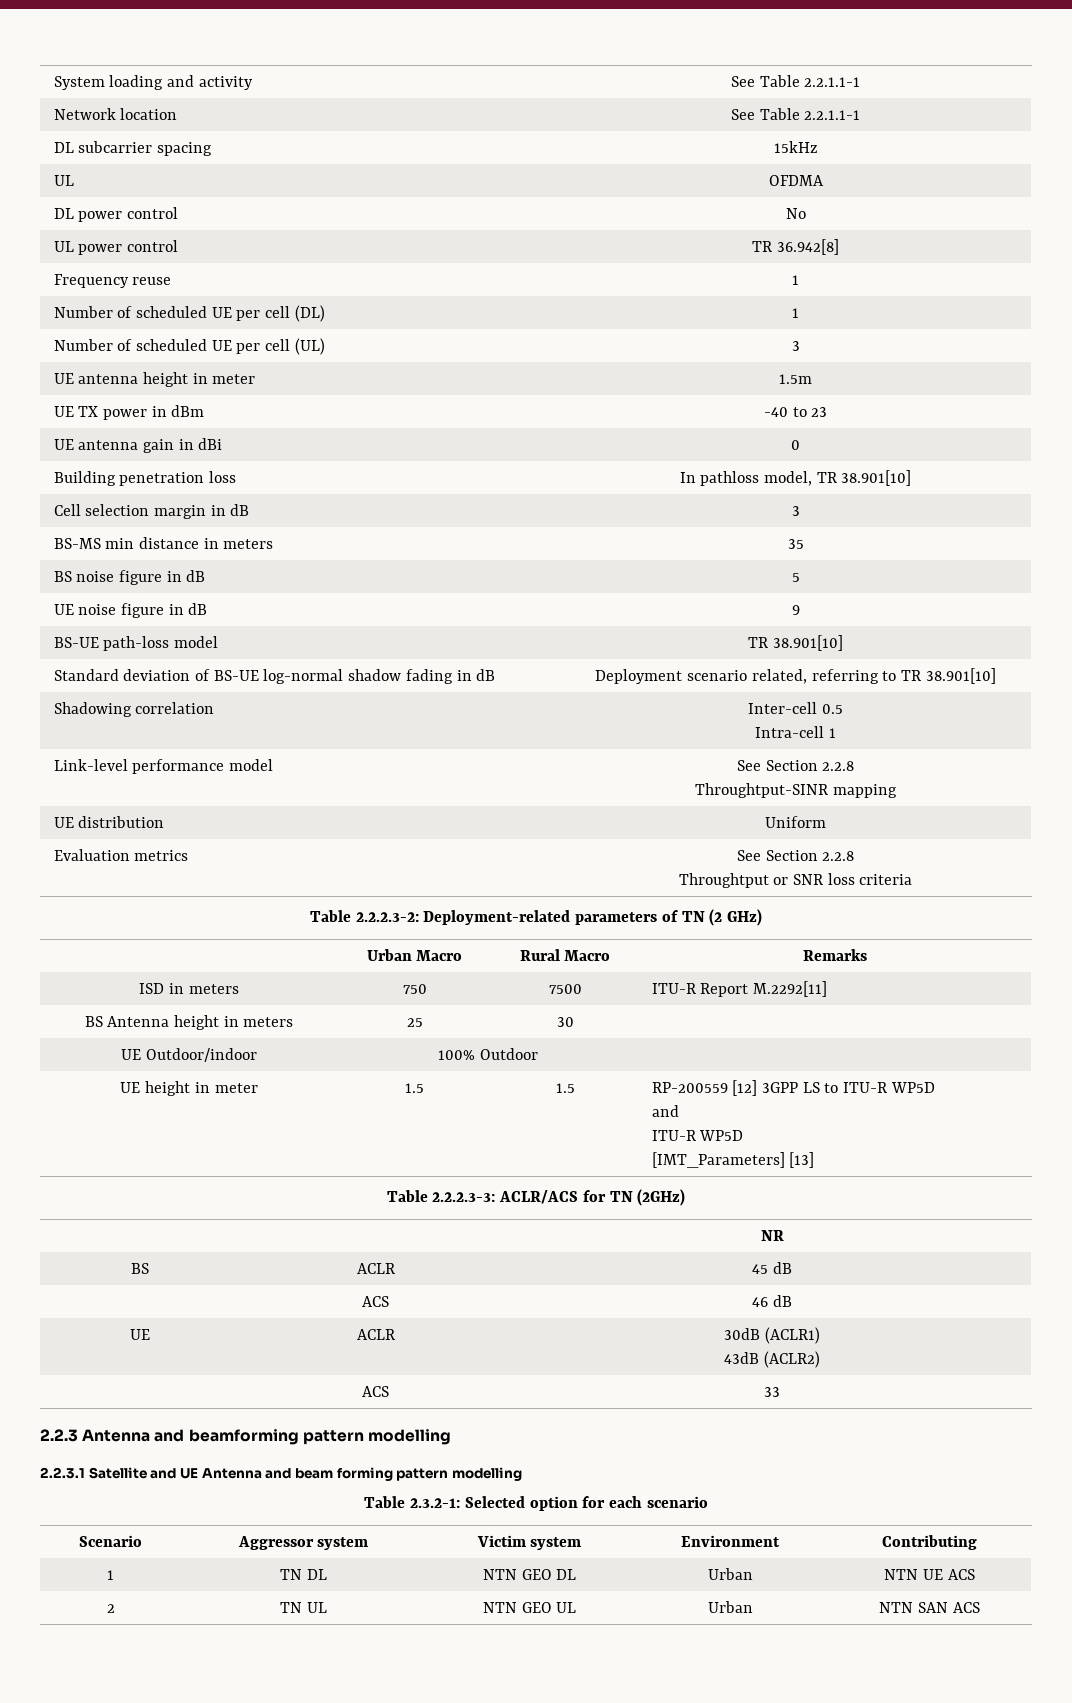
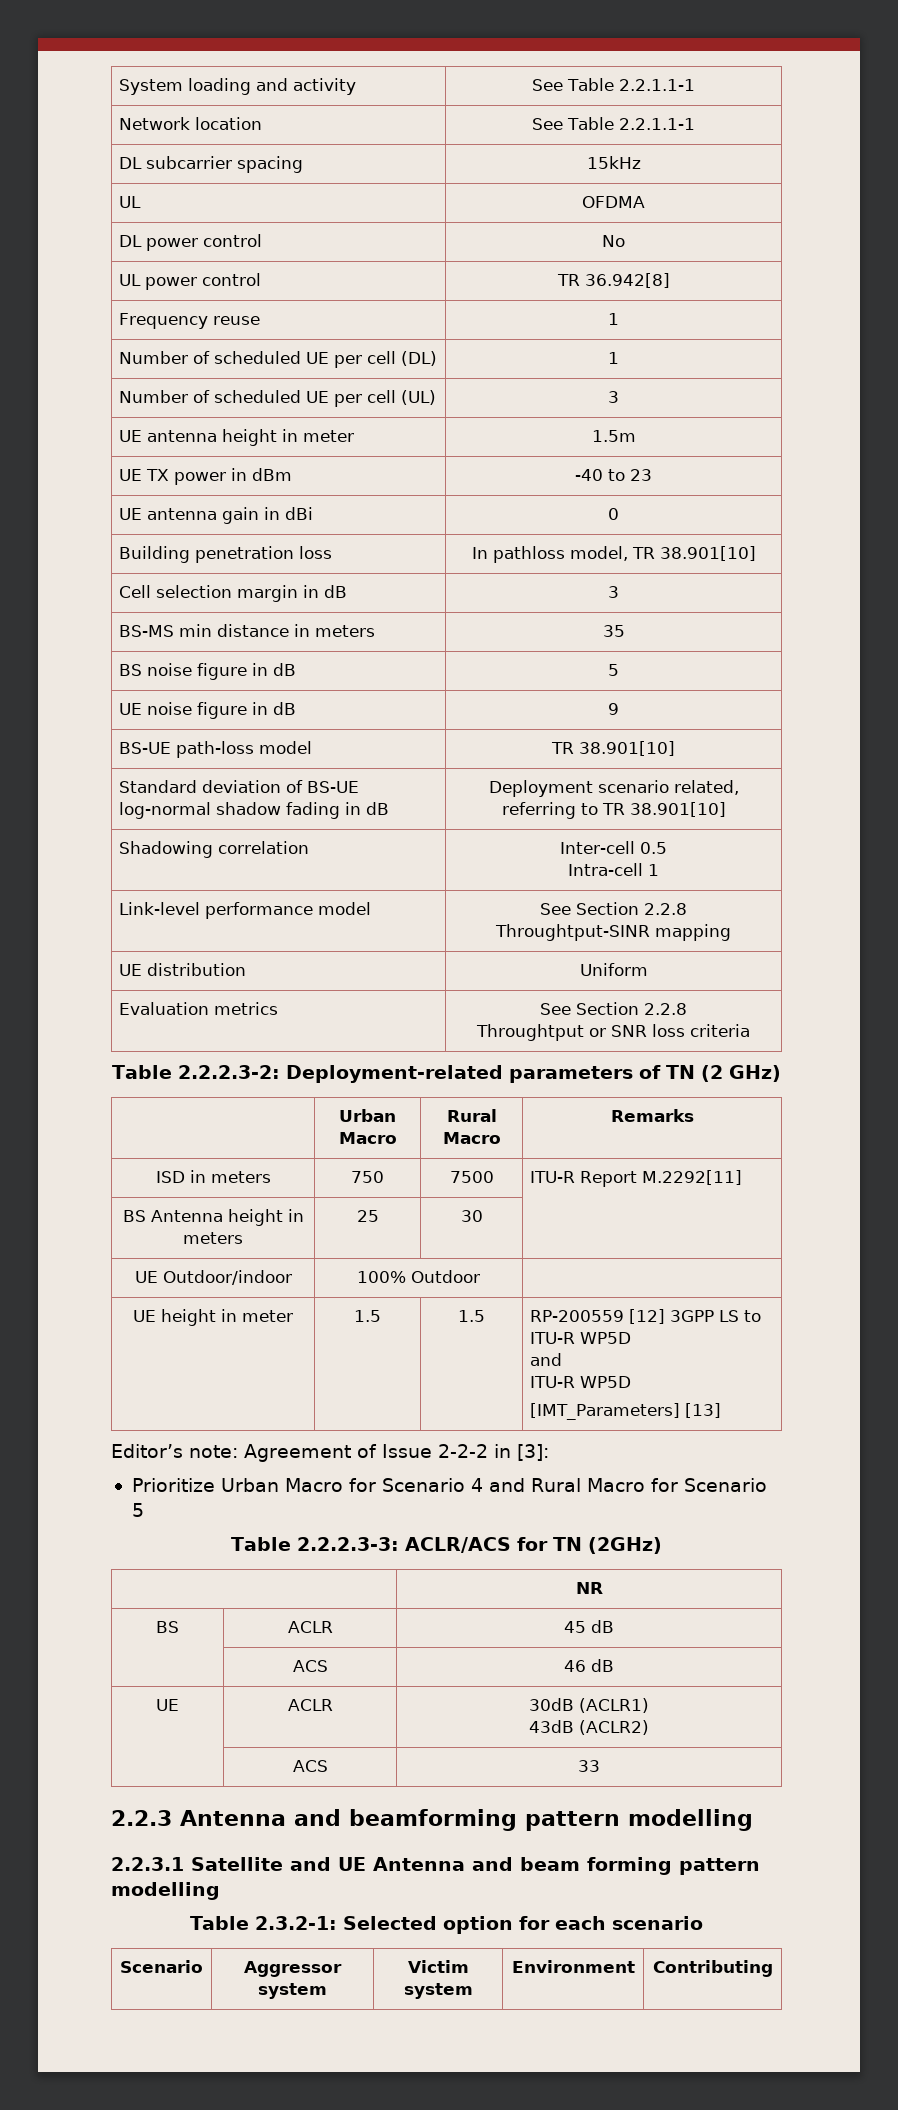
(815, 1160) none -> [111,1444,549,1462] [131,1478,767,1492] [131,1503,144,1517] // Editor’s note: Agreement of Issue 2-2-2 in [3]: // Prioritize Urban Macro for Scenario 4 and Rural Macro for Scenario 5
[107,1570,114,1580] [280,1569,327,1580] [482,1569,577,1580] [707,1568,753,1580] [884,1569,975,1580] [106,1604,115,1613] [280,1602,327,1613] [482,1602,577,1613] [707,1601,753,1613] [879,1602,980,1613] // 1 | TN DL | NTN GEO DL | Urban | NTN UE ACS // 2 | TN UL | NTN GEO UL | Urban | NTN SAN ACS -> (773, 1968) none

